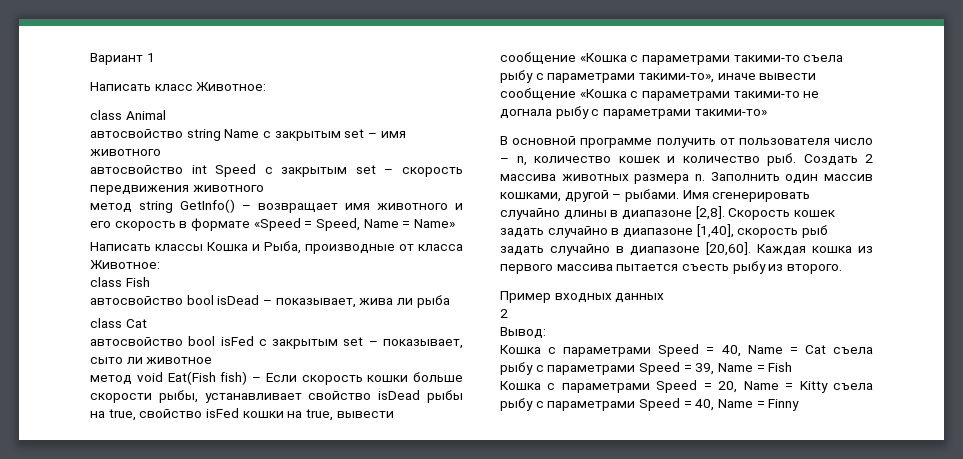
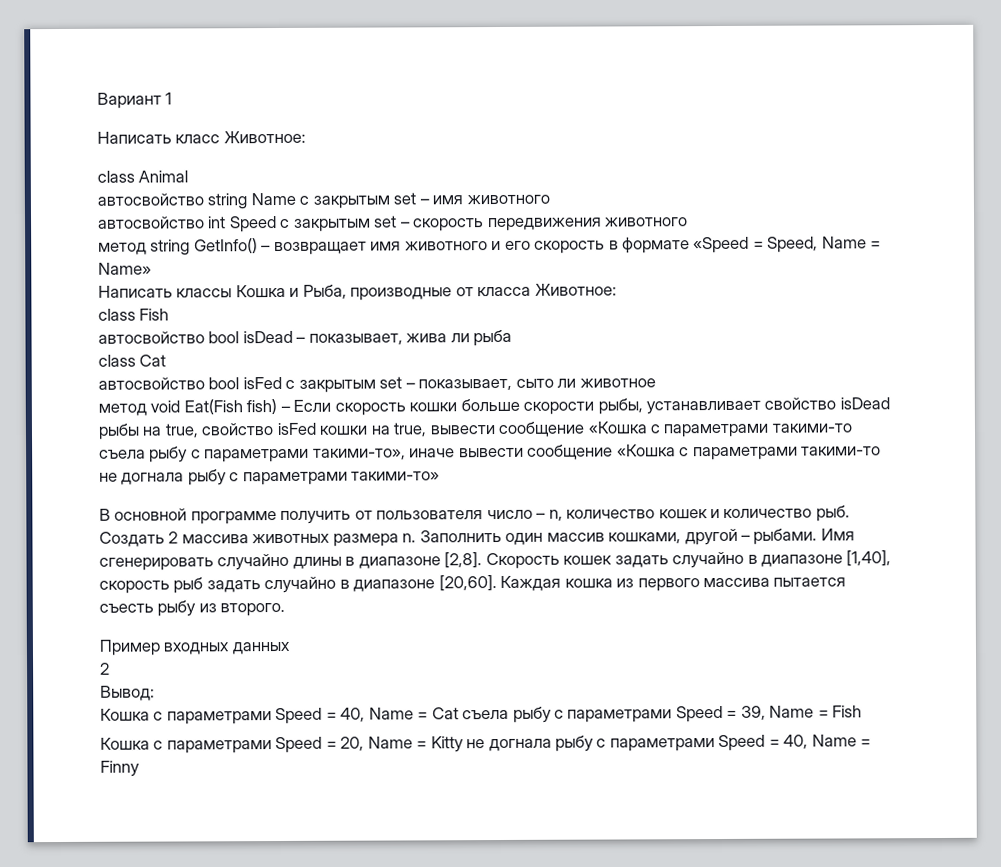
[833,383,874,390] съела -> [466,738,552,752] не догнала

